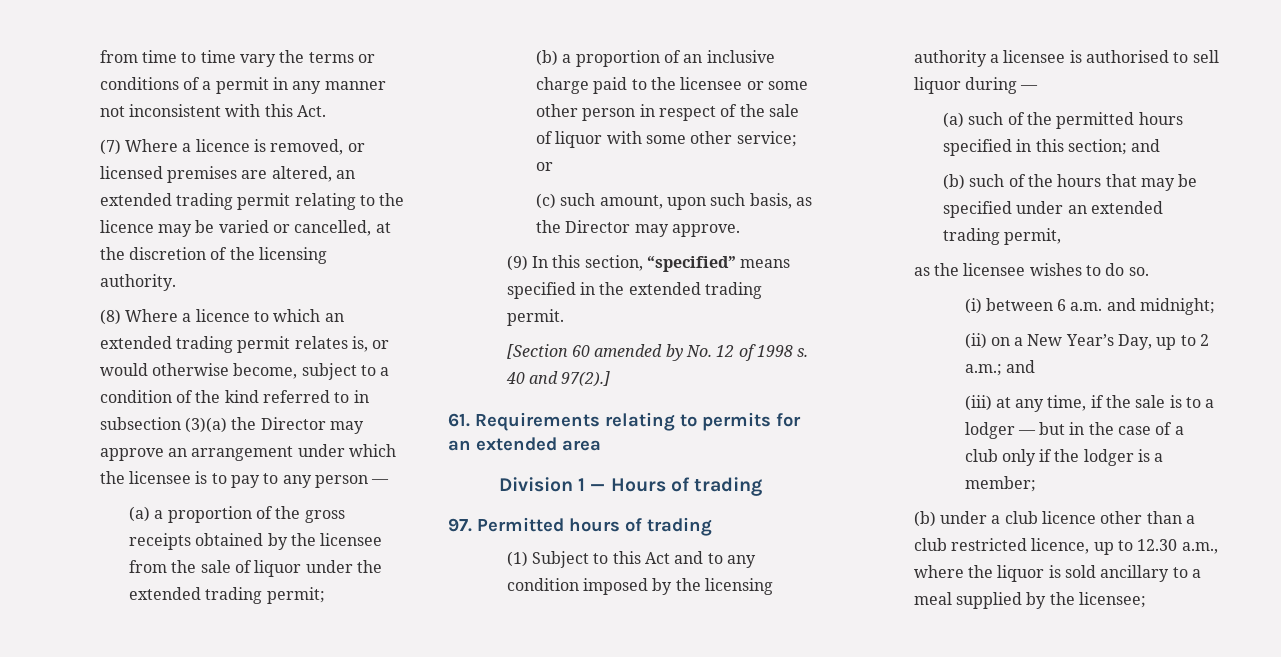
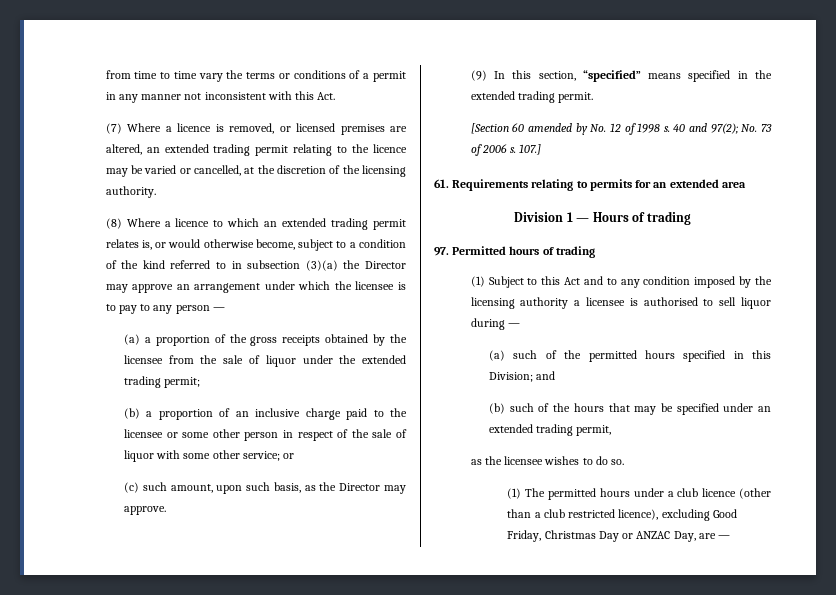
[561,371,611,387] 97(2).] -> [710,123,773,134] [470,144,542,156] 97(2); No. 73 of 2006 s. 107.]
[1068,139,1128,155] section; -> [488,372,533,382] Division;
[964,298,1216,315] [964,333,1210,350] [964,360,1035,376] [964,395,1215,412] [964,422,1184,439] [964,449,1164,466] [964,476,1036,492] [913,511,936,527] (i) between 6 a.m. and midnight; // (ii) on a New Year’s Day, up to 2 a.m.; and // (iii) at any time, if the sale is to a lodger — but in the case of a club only if the lodger is a member; // (b) -> [507,488,630,500] (1) The permitted hours
[1100,511,1143,524] other -> [739,488,771,499] (other
[1031,538,1218,555] [913,565,1201,582] [913,592,1147,609] licence, up to 12.30 a.m., where the liquor is sold ancillary to a meal supplied by the licensee; -> [618,509,737,521] [507,530,730,542] licence), excluding Good Friday, Christmas Day or ANZAC Day, are —

